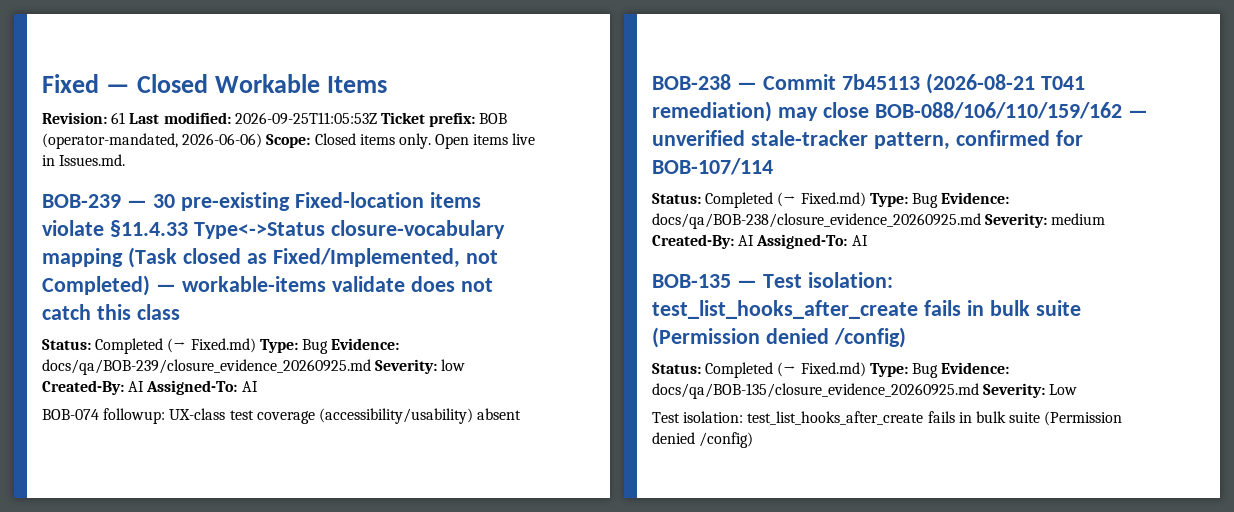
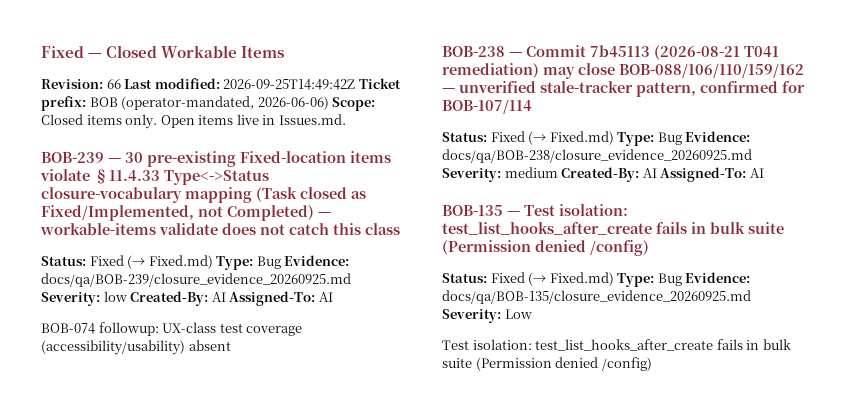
[111,112,126,124] 61 -> [106,79,121,89] 66
[234,112,377,125] 2026-09-25T11:05:53Z -> [223,79,356,90] 2026-09-25T14:49:42Z
[95,338,164,354] Completed -> [89,255,124,266] Fixed
[705,192,774,208] Completed -> [490,131,525,142] Fixed
[705,362,774,378] Completed -> [490,272,525,283] Fixed

